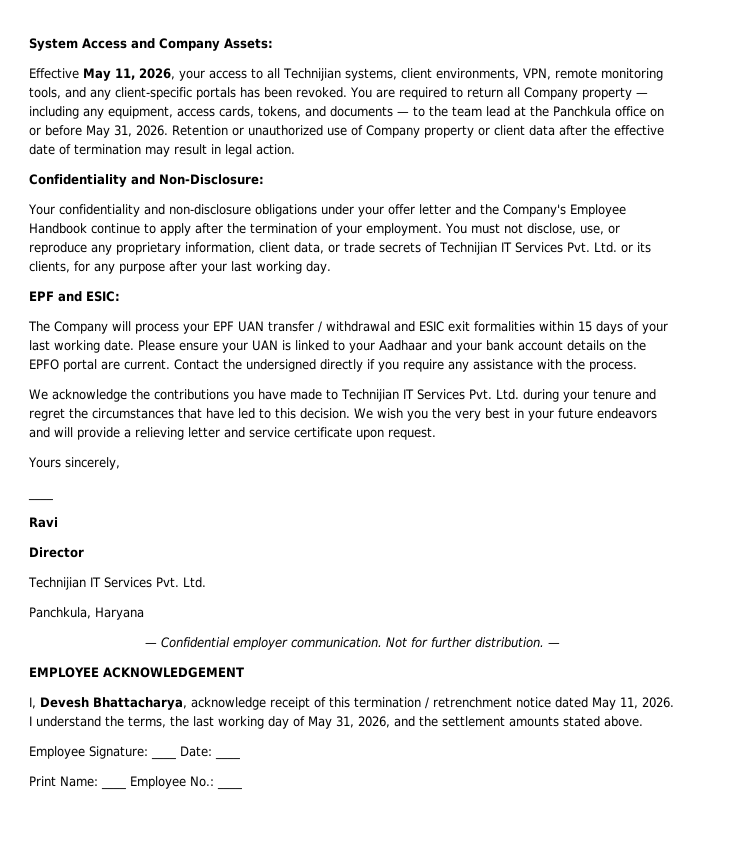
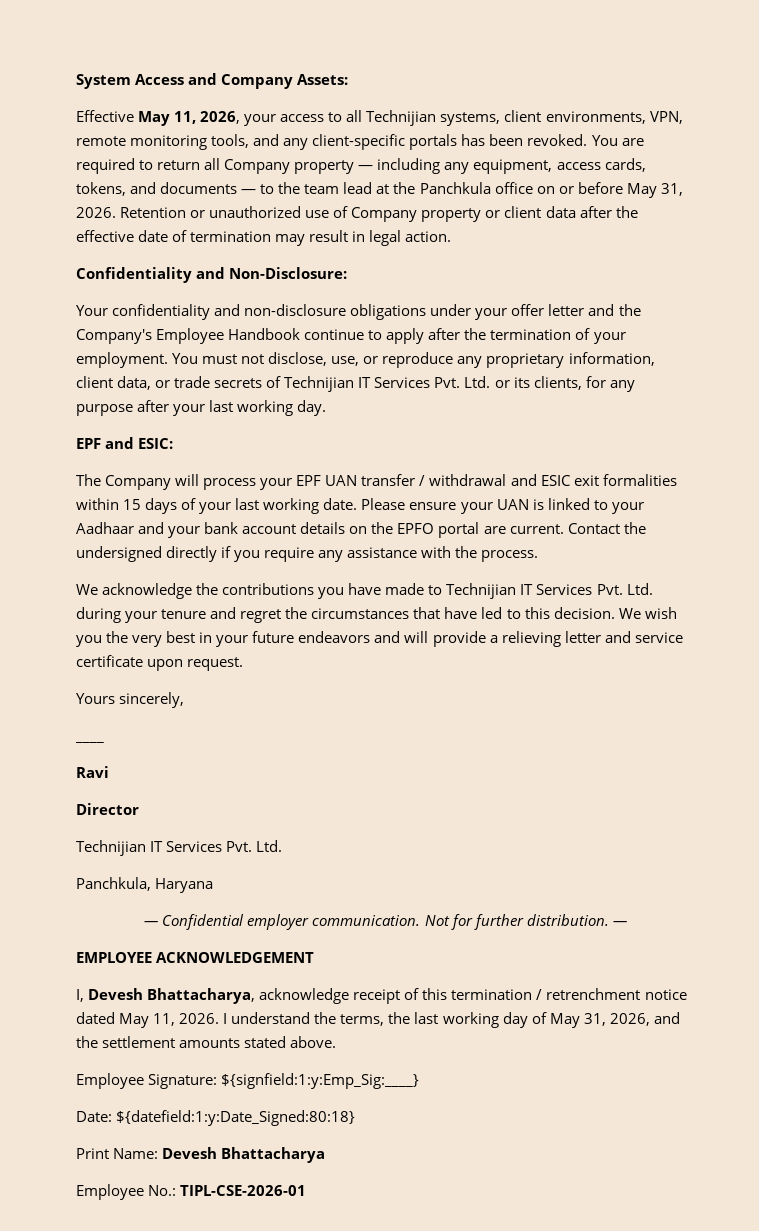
[151,746,240,760] ____ Date: ____ -> [221,1073,420,1089] [76,1110,356,1126] ${signfield:1:y:Emp_Sig:____} // Date: ${datefield:1:y:Date_Signed:80:18}
[101,786,126,790] ____ -> [162,1147,326,1163] Devesh Bhattacharya //
[217,786,242,790] ____ -> [180,1185,307,1196] TIPL-CSE-2026-01

